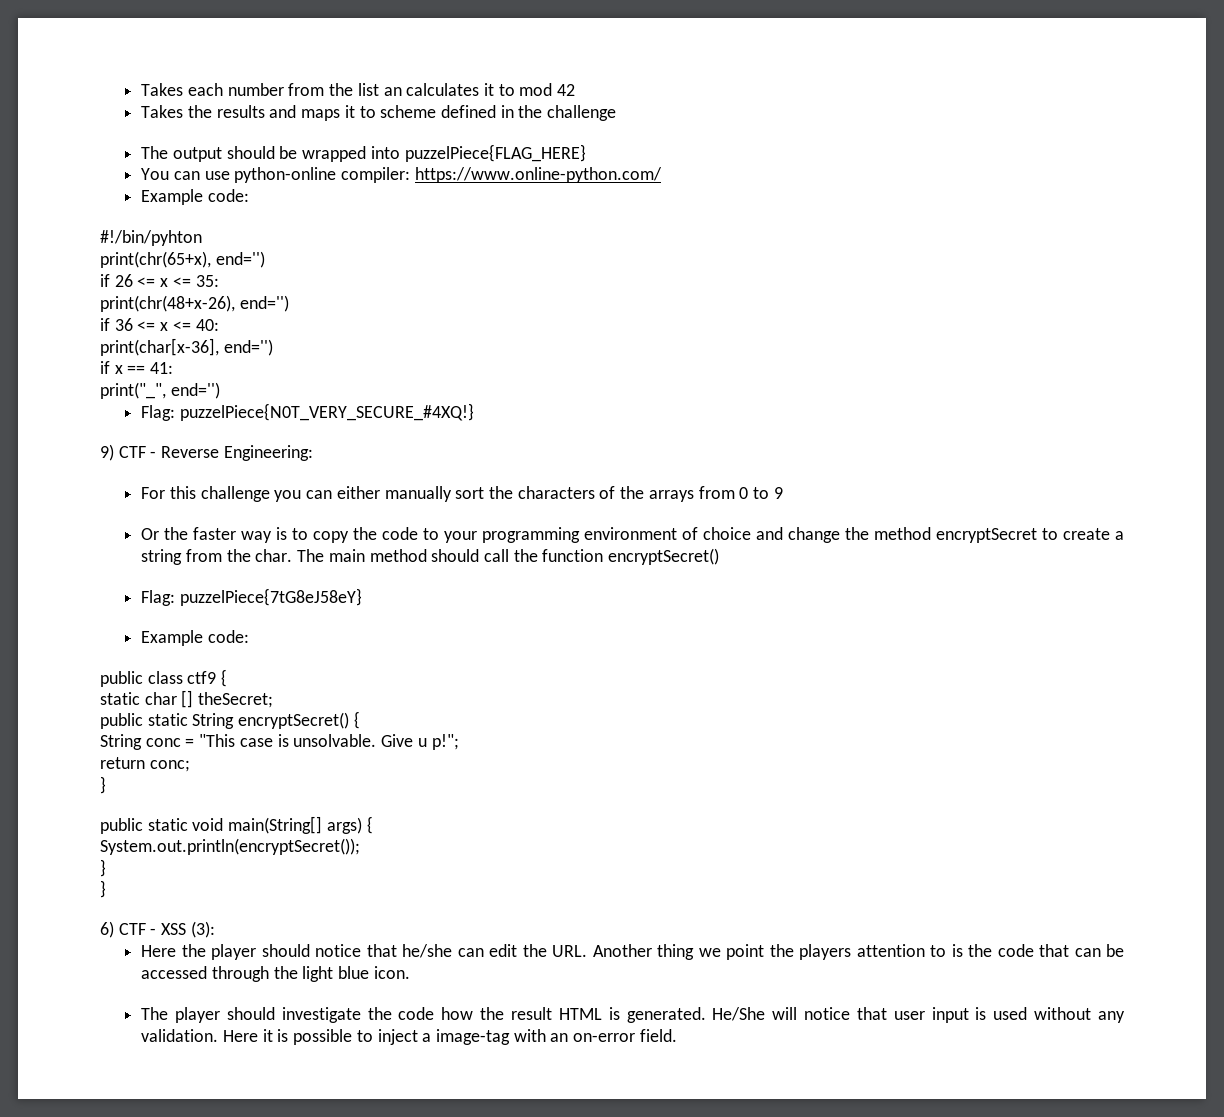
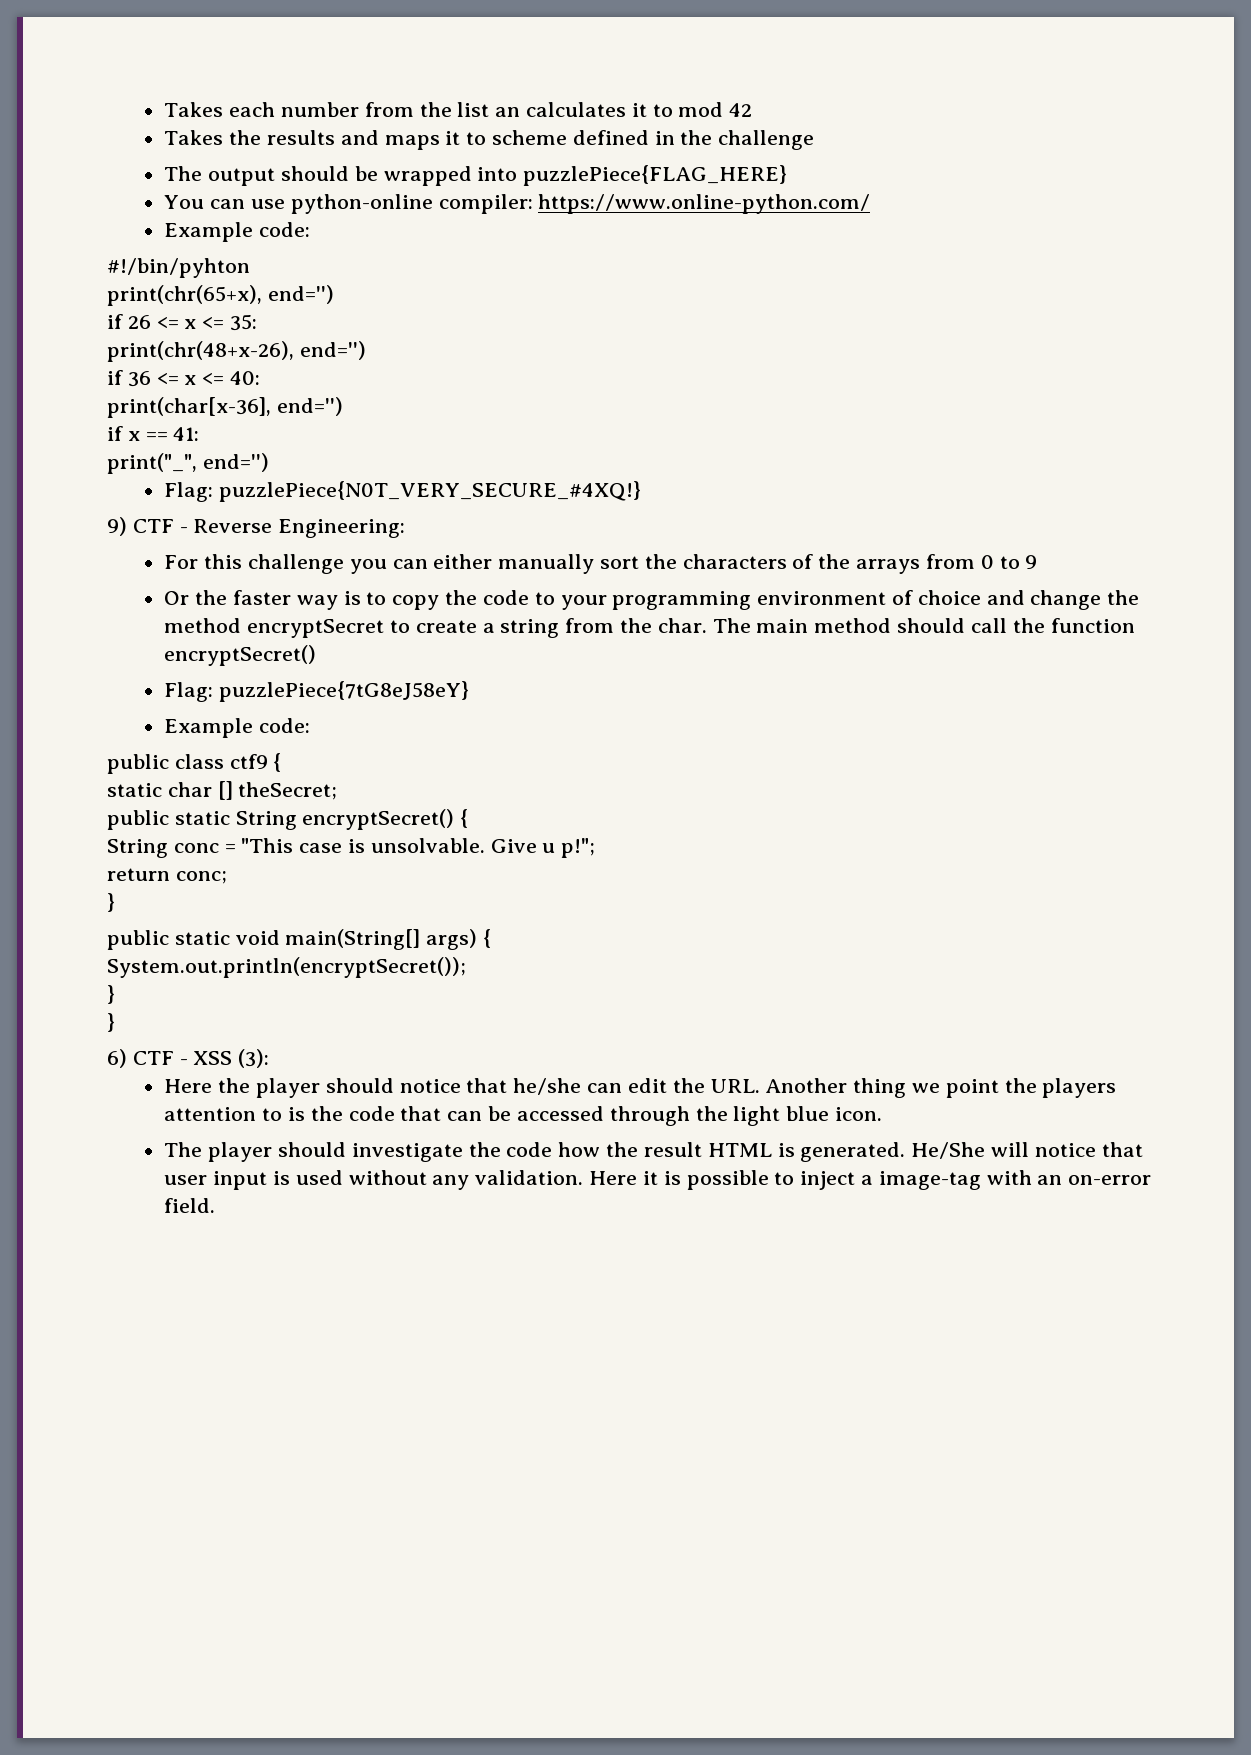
[404,144,586,162] puzzelPiece{FLAG_HERE} -> [523,165,788,186] puzzlePiece{FLAG_HERE}
[179,403,474,421] puzzelPiece{N0T_VERY_SECURE_#4XQ!} -> [219,481,642,502] puzzlePiece{N0T_VERY_SECURE_#4XQ!}
[179,588,362,606] puzzelPiece{7tG8eJ58eY} -> [219,681,470,702] puzzlePiece{7tG8eJ58eY}

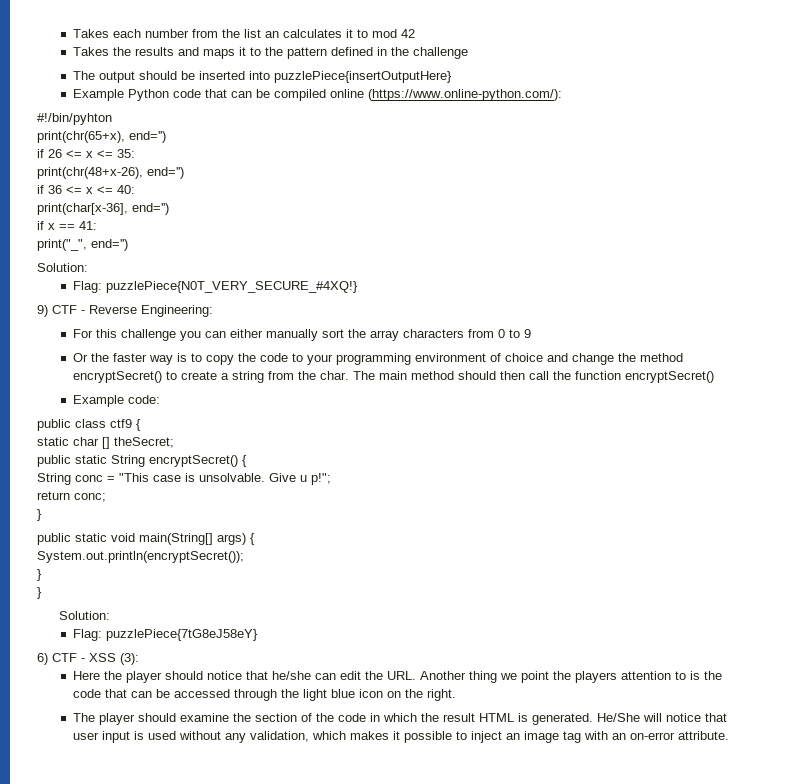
[492,130,568,145] scheme -> [264,47,327,59] the pattern
[383,165,788,186] [164,194,871,214] [164,222,311,242] wrapped into puzzlePiece{FLAG_HERE} // You can use python-online compiler: https://www.online-python.com/ // Example code: -> [198,71,452,83] [72,89,562,101] inserted into puzzlePiece{insertOutputHere} // Example Python code that can be compiled online (https://www.online-python.com/):
(269, 462) none -> [37,263,88,272] // Solution:
[682,554,921,574] characters of the arrays -> [369,329,464,341] array characters
[247,619,385,638] encryptSecret -> [72,371,162,383] encryptSecret()
(966, 625) none -> [499,371,525,380] then
[164,681,470,702] // Flag: puzzlePiece{7tG8eJ58eY} -> (714, 377) none
(115, 1022) none -> [58,611,110,620] [72,629,258,641] // Solution: // Flag: puzzlePiece{7tG8eJ58eY}
[834,1107,882,1121] icon. -> [358,689,456,701] icon on the right.
[351,1142,601,1162] investigate the code how -> [179,713,417,722] examine the section of the code in which
[475,1170,981,1190] validation. Here it is possible to inject a image-tag -> [249,731,581,743] validation, which makes it possible to inject an image tag
[164,1198,216,1213] field. -> [677,731,729,740] attribute.

